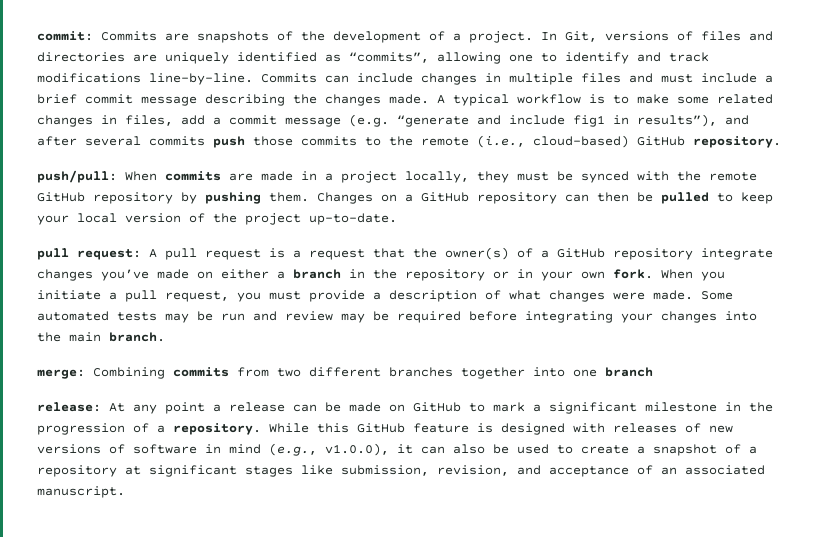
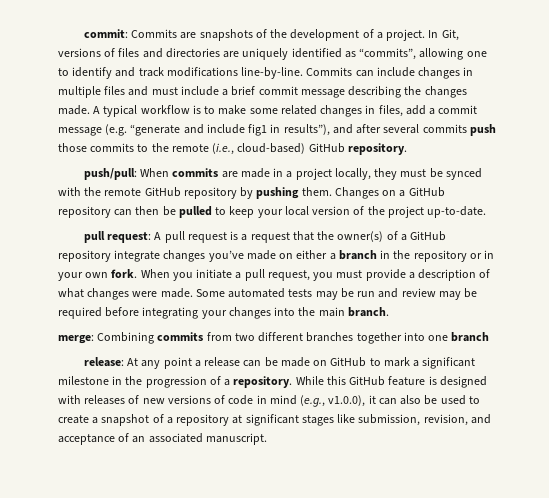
[133,444,197,454] software -> [228,395,254,405] code

